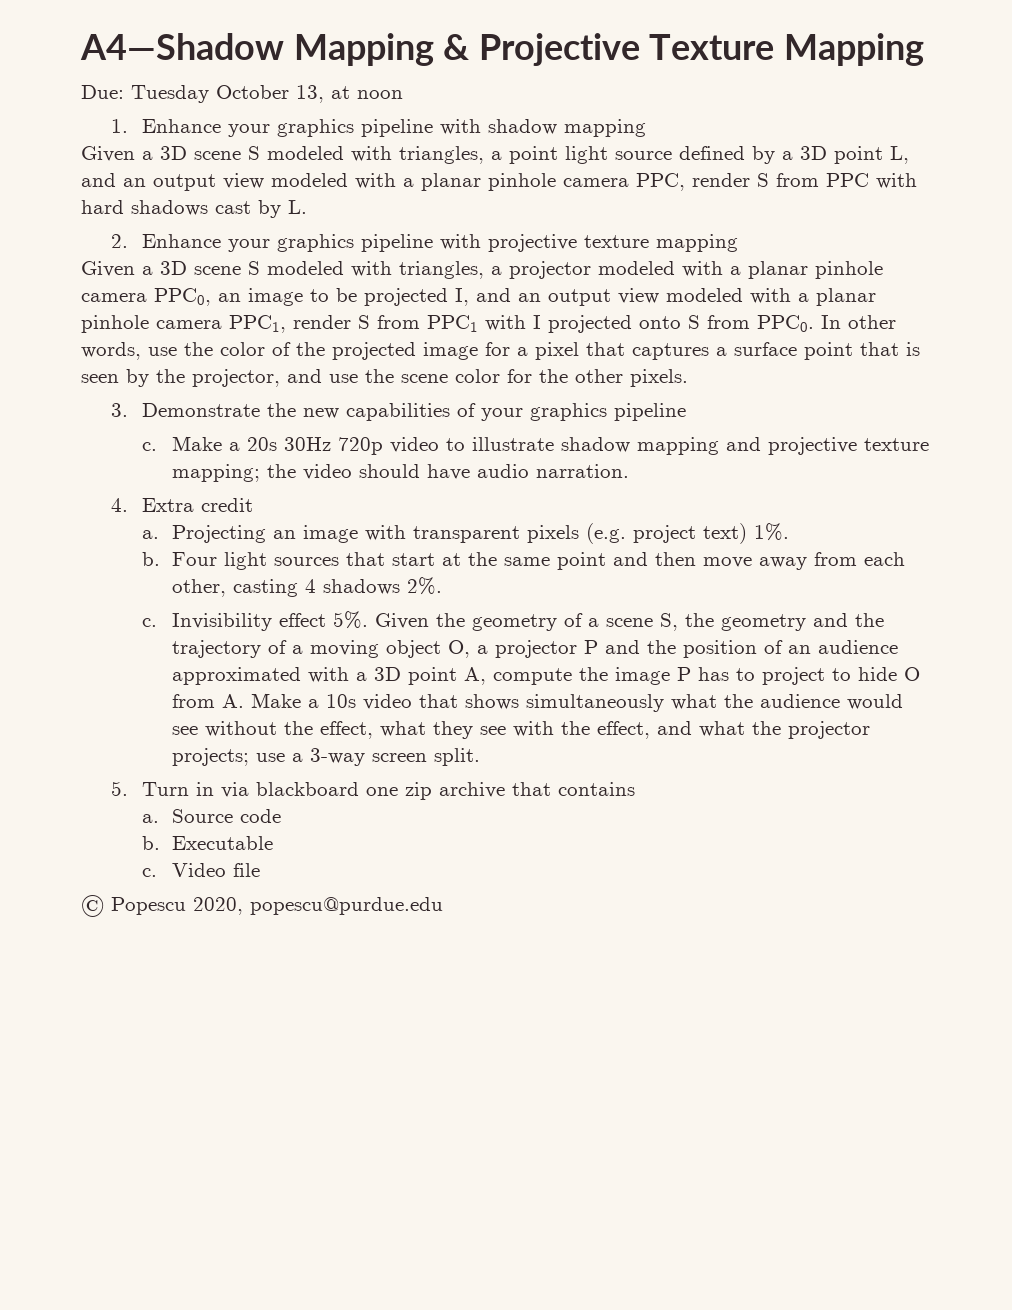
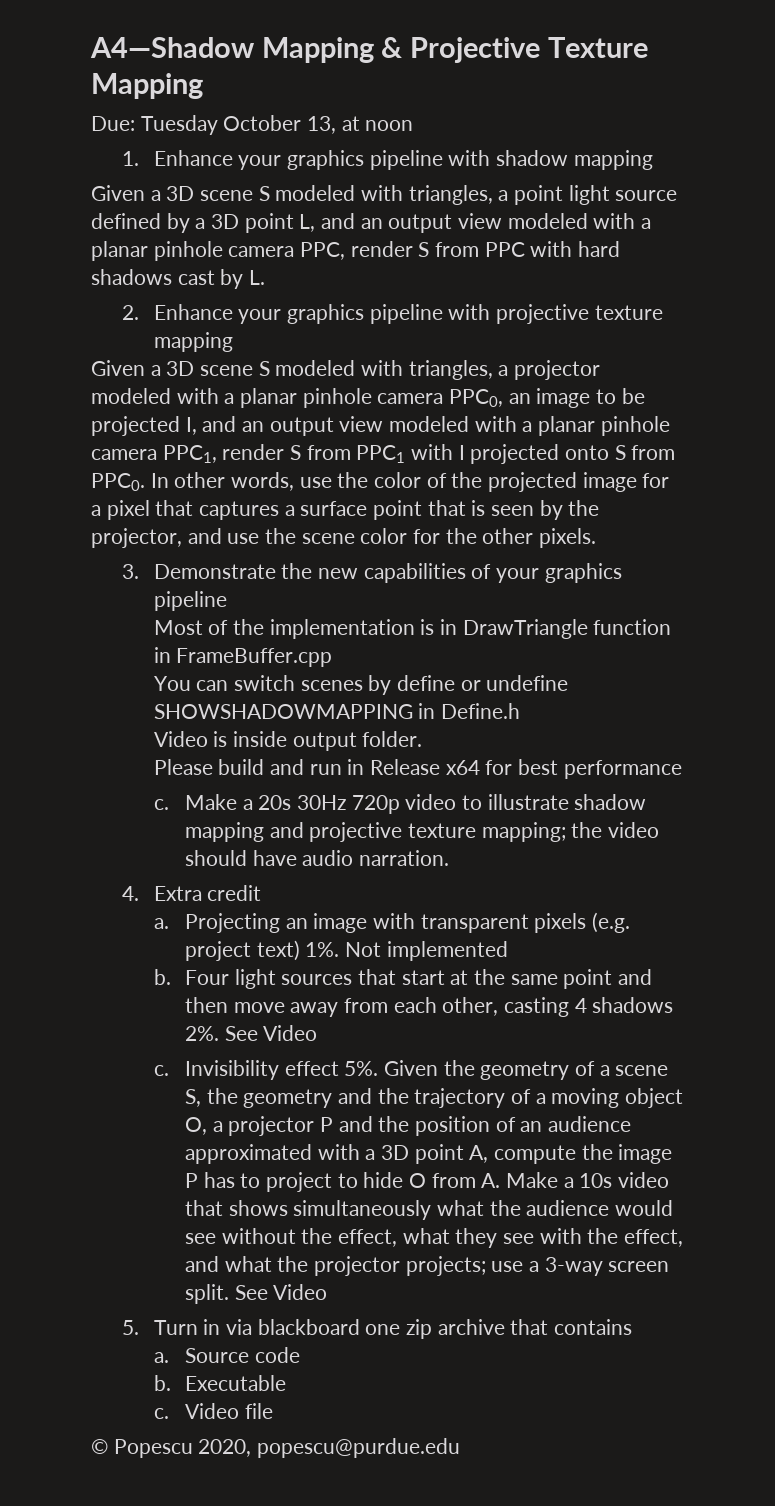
(686, 412) none -> [153,619,672,639] [153,647,333,667] [153,675,569,695] [153,703,520,719] [153,731,423,751] [153,759,682,779] // Most of the implementation is in DrawTriangle function in FrameBuffer.cpp // You can switch scenes by define or undefine SHOWSHADOWMAPPING in Define.h // Video is inside output folder. // Please build and run in Release x64 for best performance
(789, 532) none -> [344,941,508,961] Not implemented
(442, 586) none -> [224,1025,318,1041] See Video
(480, 757) none -> [234,1284,328,1300] See Video

